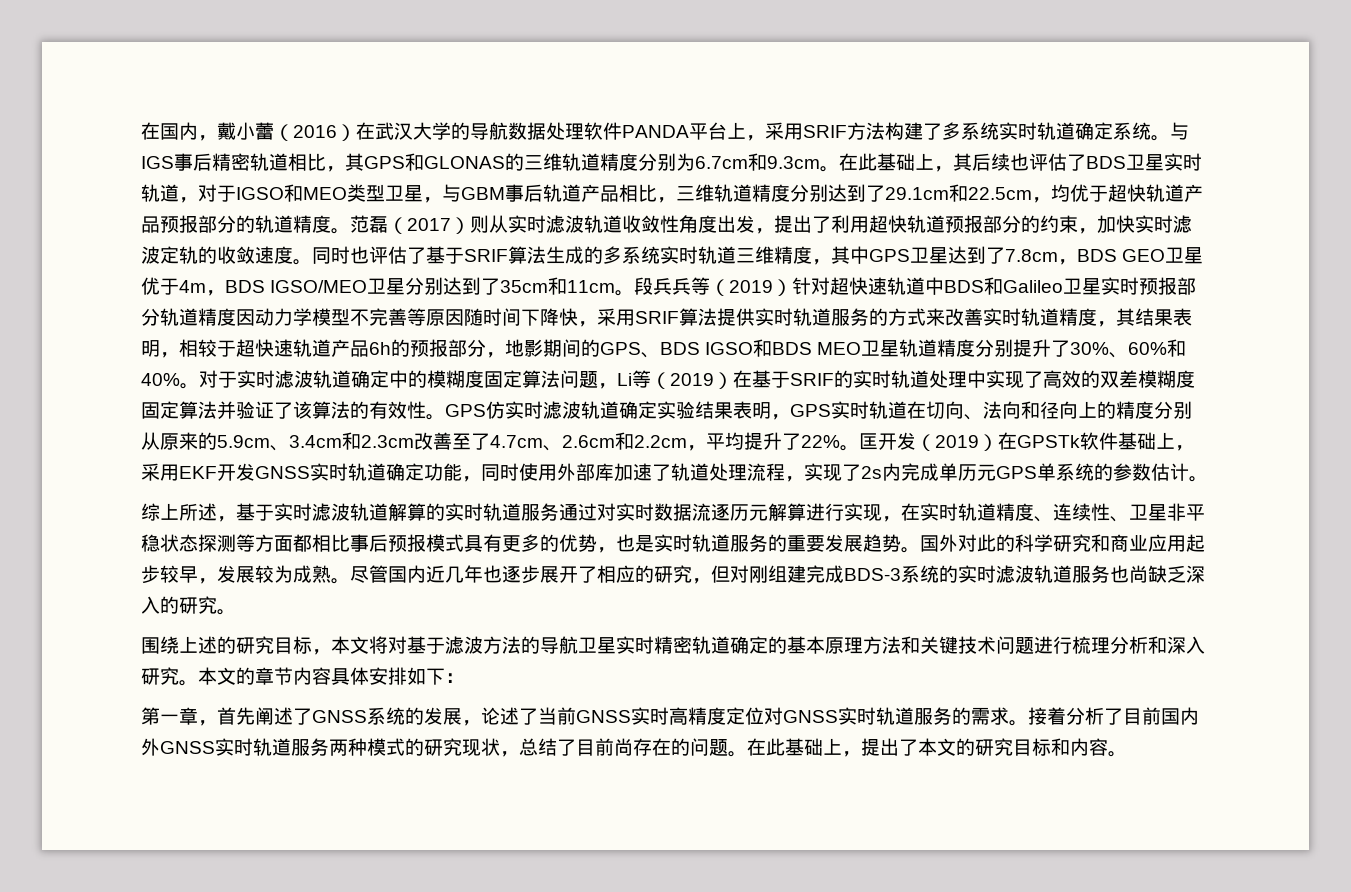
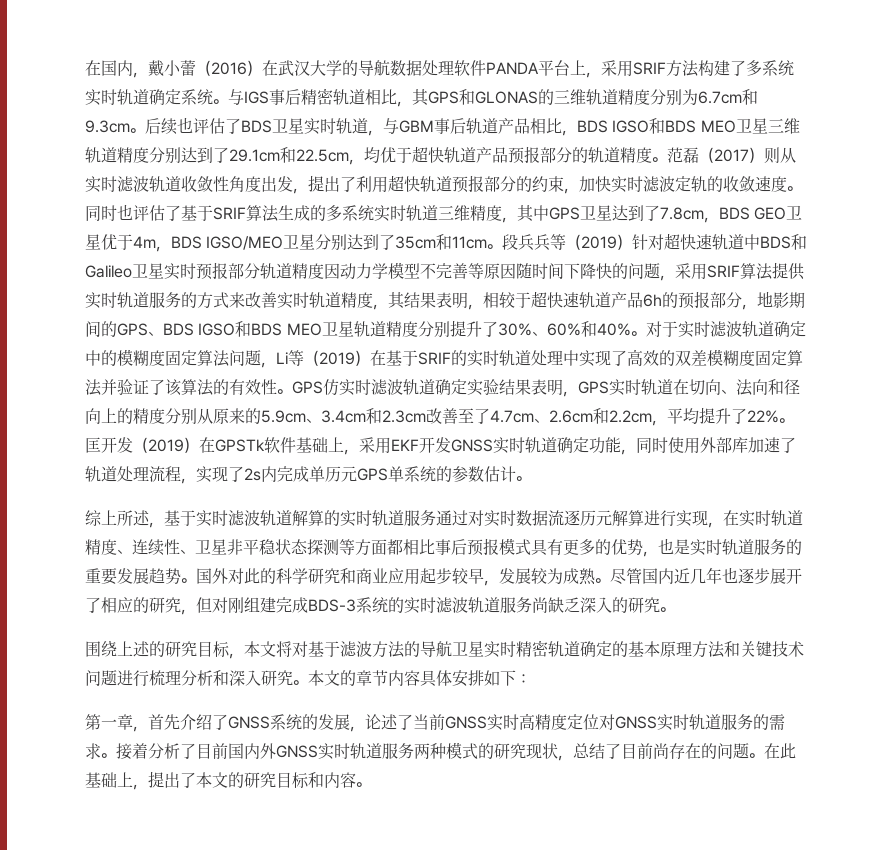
[839,153,972,172] 在此基础上，其 -> (145, 130) none
[198,184,442,203] 对于IGSO和MEO类型卫星， -> (383, 133) none
(676, 200) none -> [577,118,768,134] BDS IGSO和BDS MEO卫星
(578, 317) none -> [612,263,660,279] 的问题
[1110,565,1129,583] 也 -> (532, 605) none
[255,707,293,725] 阐述 -> [180,714,212,730] 介绍

